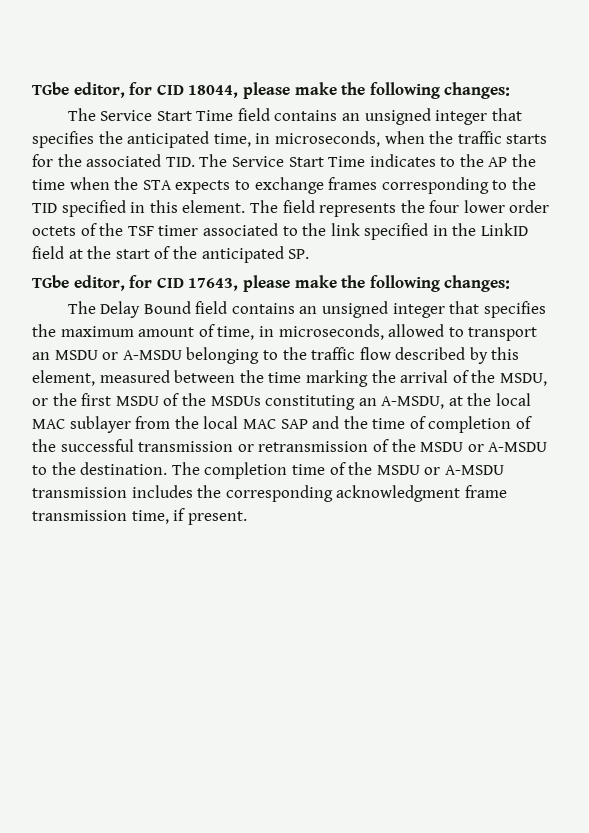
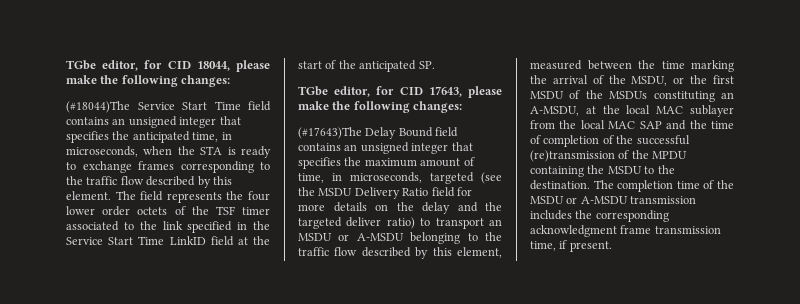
[67,108,96,121] The -> [66,101,130,113] (#18044)The
[457,131,548,144] [32,154,537,167] [32,177,231,194] traffic starts for the associated TID. The Service Start Time indicates to the AP the time when the STA expects -> [200,146,271,158] STA is ready
[32,200,146,217] TID specified in -> [86,176,211,188] traffic flow described by
(477, 229) none -> [66,236,165,245] Service Start Time
[67,301,96,314] The -> [298,127,362,139] (#17643)The
[388,324,445,337] allowed -> [430,172,502,184] [298,187,472,199] [298,202,502,214] [298,217,415,229] targeted (see the MSDU Delivery Ratio field for more details on the delay and the targeted deliver ratio)
[138,439,548,452] transmission or retransmission of the MSDU or A-MSDU -> [530,150,688,162] [530,165,642,177] (re)transmission of the MPDU containing the MSDU

